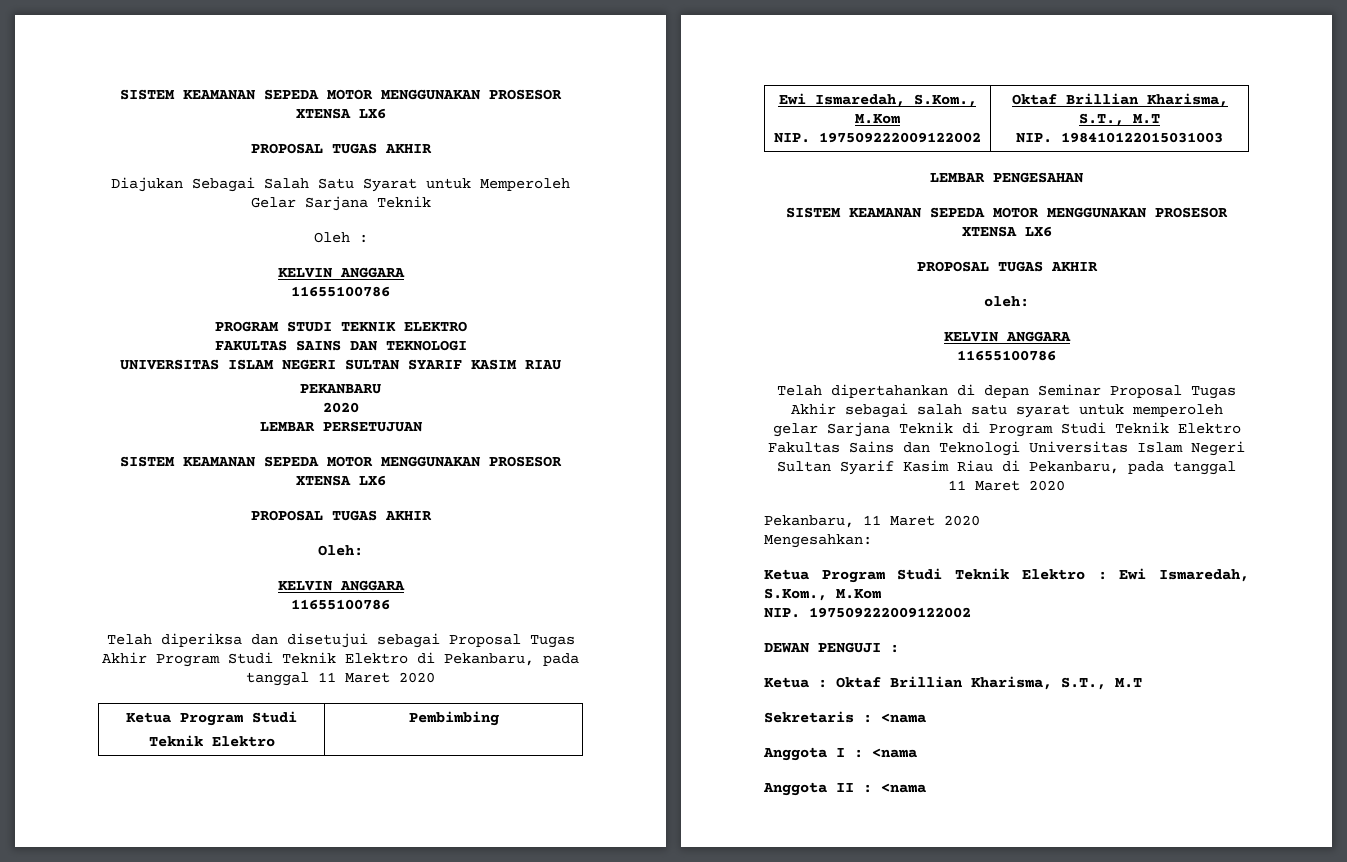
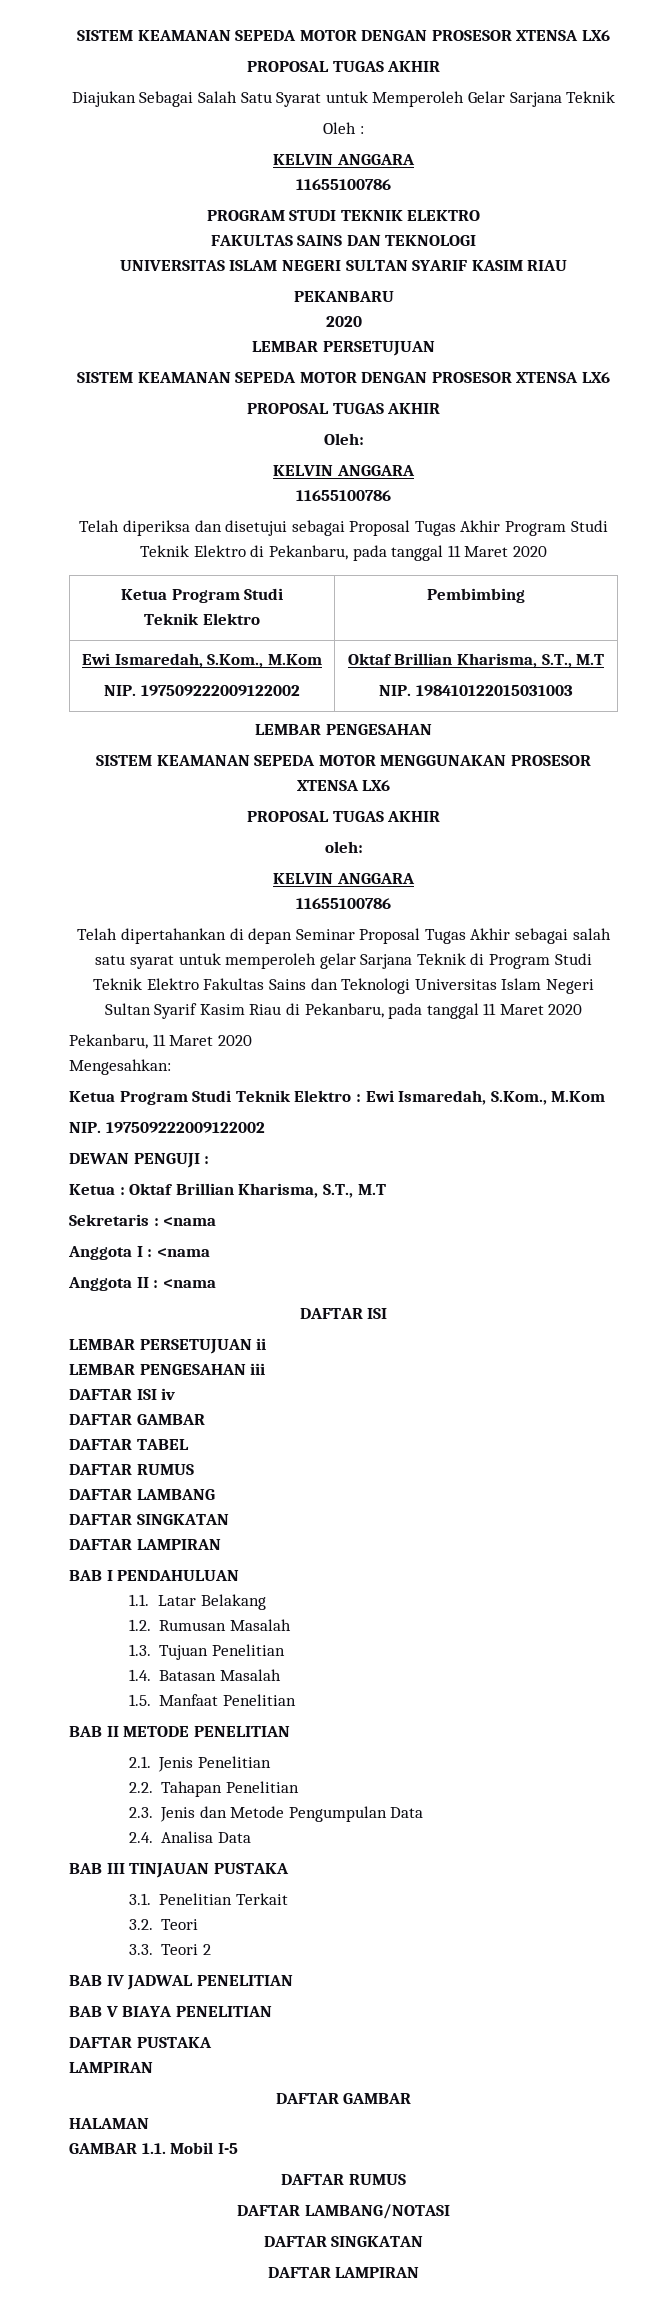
[120,89,481,100] SISTEM KEAMANAN SEPEDA MOTOR MENGGUNAKAN -> [76,30,428,41] SISTEM KEAMANAN SEPEDA MOTOR DENGAN
[381,456,481,467] MENGGUNAKAN -> [361,372,428,383] DENGAN
(926, 788) none -> [299,1308,388,1319] [69,1338,267,1354] [69,1363,266,1375] [69,1388,176,1400] [69,1414,205,1425] [69,1439,189,1450] [69,1464,194,1475] [69,1489,215,1500] [69,1514,229,1525] [69,1539,221,1550] [69,1570,240,1581] [128,1594,266,1610] [128,1619,291,1631] [128,1644,285,1660] [128,1669,281,1681] [128,1694,296,1706] [69,1726,290,1737] [128,1756,271,1772] [128,1781,299,1797] [128,1806,424,1822] [128,1831,251,1843] [69,1863,289,1878] [128,1893,288,1905] [128,1919,199,1930] [128,1944,211,1955] [69,1975,293,1990] [69,2006,272,2017] [69,2037,212,2048] [69,2062,153,2073] [275,2093,412,2104] [69,2118,149,2129] [69,2142,238,2154] [281,2174,406,2185] [237,2204,450,2219] [263,2236,424,2247] [267,2267,420,2278] // DAFTAR ISI // LEMBAR PERSETUJUAN ii // LEMBAR PENGESAHAN iii // DAFTAR ISI iv // DAFTAR GAMBAR // DAFTAR TABEL // DAFTAR RUMUS // DAFTAR LAMBANG // DAFTAR SINGKATAN // DAFTAR LAMPIRAN // BAB I PENDAHULUAN // 1.1. Latar Belakang // 1.2. Rumusan Masalah // 1.3. Tujuan Penelitian // 1.4. Batasan Masalah // 1.5. Manfaat Penelitian // BAB II METODE PENELITIAN // 2.1. Jenis Penelitian // 2.2. Tahapan Penelitian // 2.3. Jenis dan Metode Pengumpulan Data // 2.4. Analisa Data // BAB III TINJAUAN PUSTAKA // 3.1. Penelitian Terkait // 3.2. Teori // 3.3. Teori 2 // BAB IV JADWAL PENELITIAN // BAB V BIAYA PENELITIAN // DAFTAR PUSTAKA // LAMPIRAN // DAFTAR GAMBAR // HALAMAN // GAMBAR 1.1. Mobil I-5 // DAFTAR RUMUS // DAFTAR LAMBANG/NOTASI // DAFTAR SINGKATAN // DAFTAR LAMPIRAN

